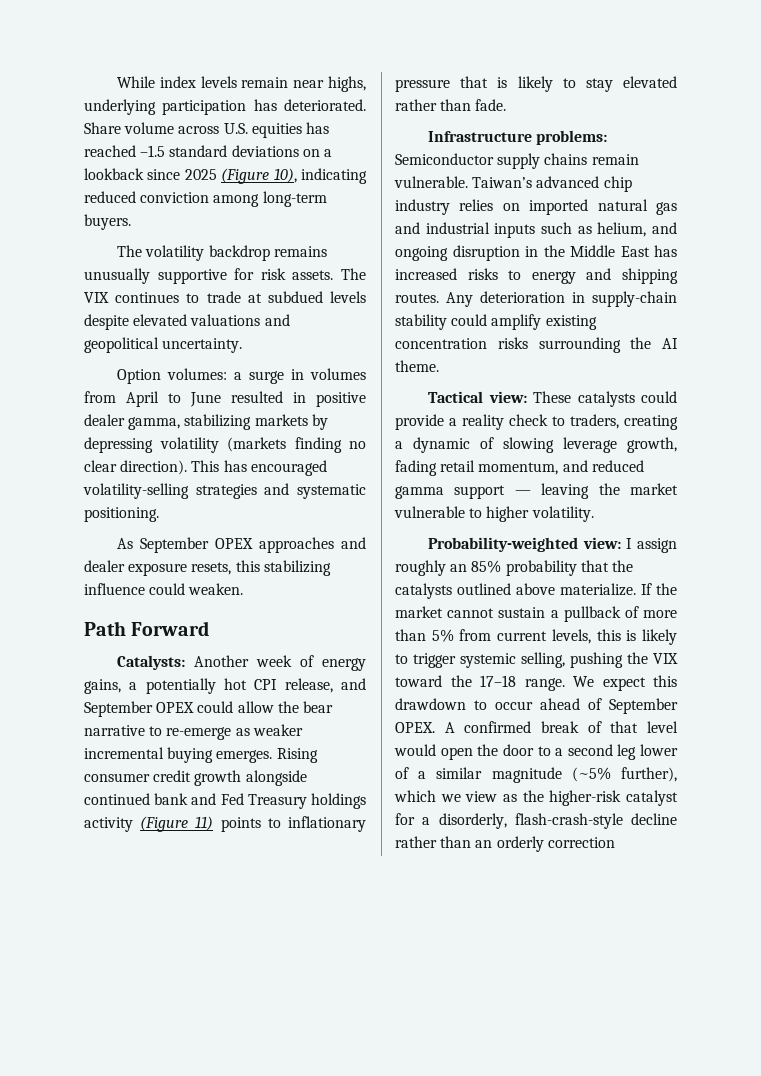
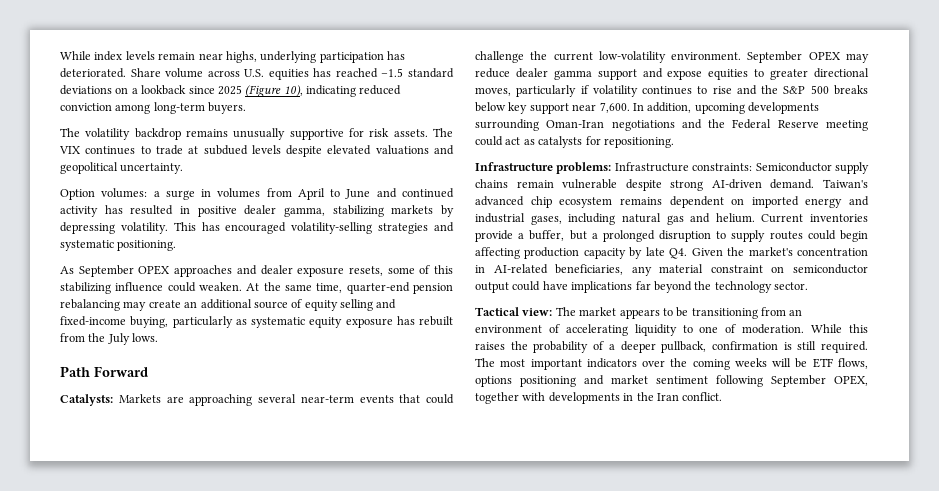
(221, 399) none -> [376,188,454,198] [60,205,123,217] and continued activity has
[159,437,366,453] [84,460,188,475] volatility (markets finding no clear direction). -> [120,222,168,234] volatility.
(232, 568) none -> [387,265,431,274] some of
[84,621,210,636] [117,655,366,671] [84,678,366,694] [84,701,333,717] [84,724,303,740] [84,747,318,763] [84,770,307,786] [84,793,366,809] [84,816,366,832] [395,76,677,92] [395,99,507,111] // Path Forward // Catalysts: Another week of energy gains, a potentially hot CPI release, and September OPEX could allow the bear narrative to re-emerge as weaker incremental buying emerges. Rising consumer credit growth alongside continued bank and Fed Treasury holdings activity (Figure 11) points to inflationary pressure that is likely to stay elevated rather than fade. -> [246,282,453,294] [60,299,397,311] [60,316,453,328] [60,333,159,345] [60,366,148,377] [60,394,454,406] [475,51,869,63] [475,68,869,80] [475,85,868,97] [475,102,819,114] [475,119,868,131] [475,136,674,148] At the same time, quarter-end pension rebalancing may create an additional source of equity selling and fixed-income buying, particularly as systematic equity exposure has rebuilt from the July lows. // Path Forward // Catalysts: Markets are approaching several near-term events that could challenge the current low-volatility environment. September OPEX may reduce dealer gamma support and expose equities to greater directional moves, particularly if volatility continues to rise and the S&P 500 breaks below key support near 7,600. In addition, upcoming developments surrounding Oman-Iran negotiations and the Federal Reserve meeting could act as catalysts for repositioning.
(608, 137) none -> [614,162,753,172] Infrastructure constraints:
[394,176,632,192] [395,199,677,215] [395,222,677,238] [395,245,677,261] [395,268,678,284] [395,291,677,307] [395,314,597,330] [395,337,678,353] [395,360,439,372] [428,391,677,407] [395,414,678,430] [395,437,677,453] [395,460,644,476] [395,483,678,499] [394,506,594,522] [428,537,677,553] [395,560,633,576] [395,583,677,599] [395,606,677,622] [395,629,677,645] [395,652,678,668] [395,675,677,691] [395,698,678,714] [395,721,678,733] [394,744,678,760] [395,767,677,783] [394,790,678,806] [395,813,677,829] [395,836,615,852] vulnerable. Taiwan’s advanced chip industry relies on imported natural gas and industrial inputs such as helium, and ongoing disruption in the Middle East has increased risks to energy and shipping routes. Any deterioration in supply-chain stability could amplify existing concentration risks surrounding the AI theme. // Tactical view: These catalysts could provide a reality check to traders, creating a dynamic of slowing leverage growth, fading retail momentum, and reduced gamma support — leaving the market vulnerable to higher volatility. // Probability-weighted view: I assign roughly an 85% probability that the catalysts outlined above materialize. If the market cannot sustain a pullback of more than 5% from current levels, this is likely to trigger systemic selling, pushing the VIX toward the 17–18 range. We expect this drawdown to occur ahead of September OPEX. A confirmed break of that level would open the door to a second leg lower of a similar magnitude (~5% further), which we view as the higher-risk catalyst for a disorderly, flash-crash-style decline rather than an orderly correction -> [562,179,868,191] [475,196,869,208] [475,213,868,225] [475,230,868,242] [475,247,869,259] [475,264,868,276] [475,281,808,293] [475,307,803,319] [475,324,868,336] [475,341,868,353] [475,358,868,370] [475,375,868,387] [475,392,723,404] vulnerable despite strong AI-driven demand. Taiwan's advanced chip ecosystem remains dependent on imported energy and industrial gases, including natural gas and helium. Current inventories provide a buffer, but a prolonged disruption to supply routes could begin affecting production capacity by late Q4. Given the market's concentration in AI-related beneficiaries, any material constraint on semiconductor output could have implications far beyond the technology sector. // Tactical view: The market appears to be transitioning from an environment of accelerating liquidity to one of moderation. While this raises the probability of a deeper pullback, confirmation is still required. The most important indicators over the coming weeks will be ETF flows, options positioning and market sentiment following September OPEX, together with developments in the Iran conflict.

